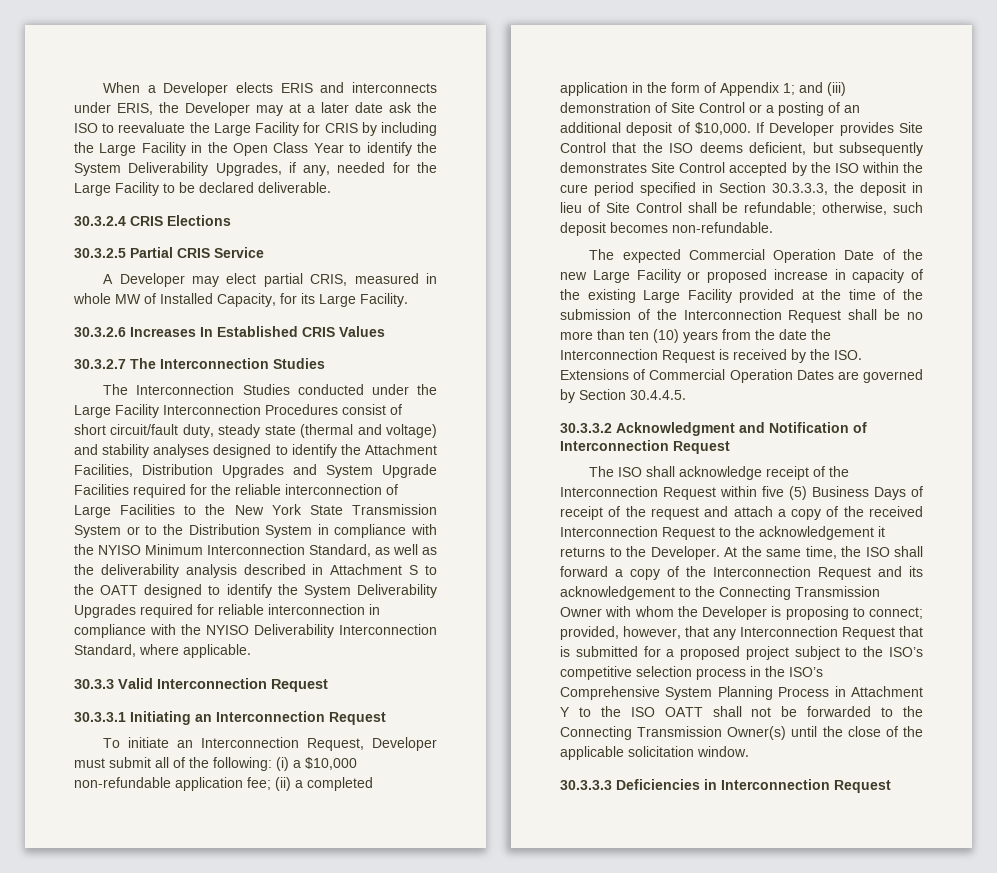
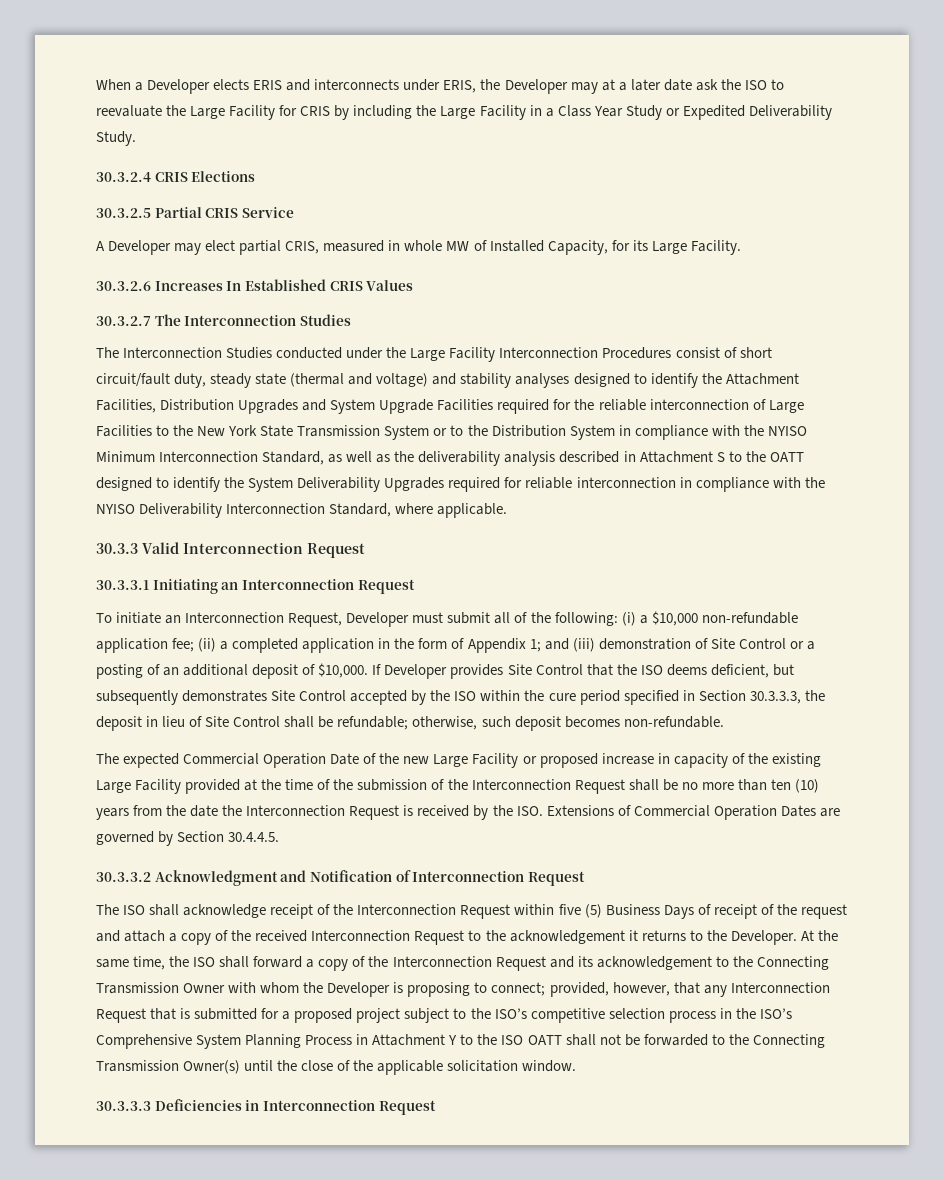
[207,142,437,156] [74,162,437,176] [74,182,331,196] the Open Class Year to identify the System Deliverability Upgrades, if any, needed for the Large Facility to be declared deliverable. -> [545,105,832,120] [96,131,136,146] a Class Year Study or Expedited Deliverability Study.

